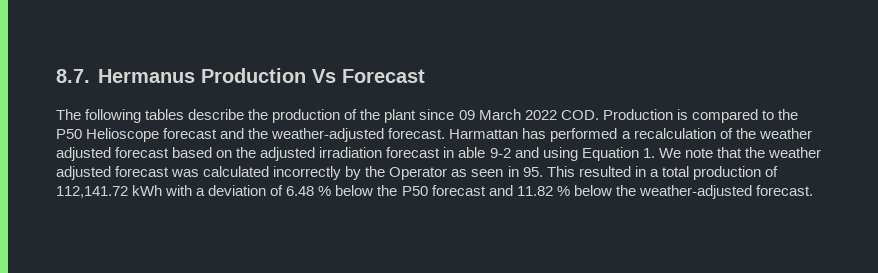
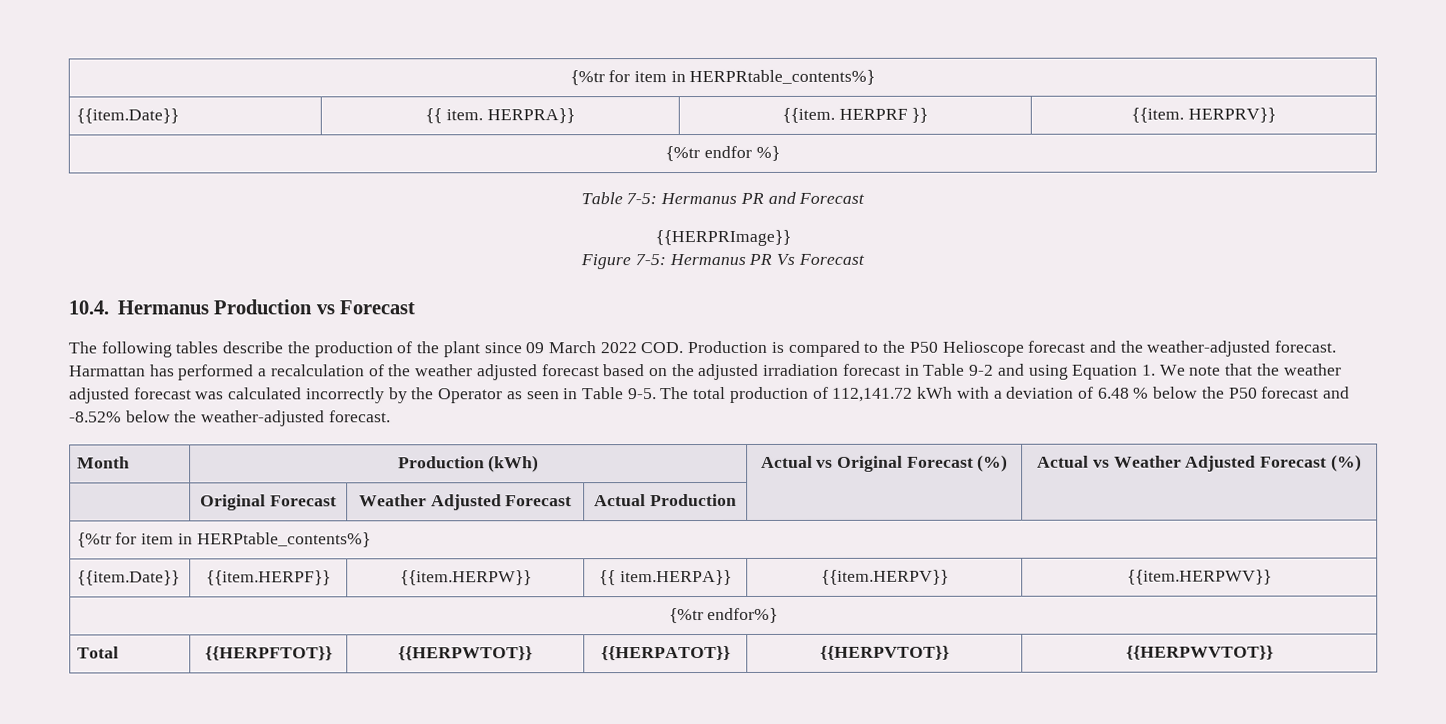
[56,69,90,83] 8.7. -> [569,69,876,86] [75,108,179,124] [425,108,575,124] [781,107,929,123] [1131,107,1276,123] [665,145,780,162] [580,191,866,205] [654,229,791,247] [580,253,865,270] [68,300,109,315] {%tr for item in HERPRtable_contents%} // {{item.Date}} | {{ item. HERPRA}} | {{item. HERPRF }} | {{item. HERPRV}} // {%tr endfor %} // Table 7-5: Hermanus PR and Forecast // {{HERPRImage}} // Figure 7-5: Hermanus PR Vs Forecast // 10.4.
[311,69,336,83] Vs -> [315,304,335,315] vs
[458,147,486,158] able -> [923,363,966,376] Table
[522,166,659,177] 95. This resulted in a -> [581,387,690,400] Table 9-5. The
[516,186,570,196] 11.82 % -> [69,411,122,423] -8.52%
(813, 190) none -> [76,456,130,469] [397,455,540,473] [760,454,1009,472] [1037,454,1362,472] [200,494,337,511] [358,494,573,511] [594,493,737,507] [76,532,371,548] [76,570,180,586] [206,570,331,586] [399,570,532,586] [599,569,732,586] [820,569,949,585] [1127,569,1272,585] [668,607,779,624] [76,646,119,659] [204,646,333,661] [398,646,533,661] [600,645,731,661] [819,645,950,660] [1125,645,1274,660] // Month | Production (kWh) | Actual vs Original Forecast (%) | Actual vs Weather Adjusted Forecast (%) // | Original Forecast | Weather Adjusted Forecast | Actual Production | | // {%tr for item in HERPtable_contents%} // {{item.Date}} | {{item.HERPF}} | {{item.HERPW}} | {{ item.HERPA}} | {{item.HERPV}} | {{item.HERPWV}} // {%tr endfor%} // Total | {{HERPFTOT}} | {{HERPWTOT}} | {{HERPATOT}} | {{HERPVTOT}} | {{HERPWVTOT}}

